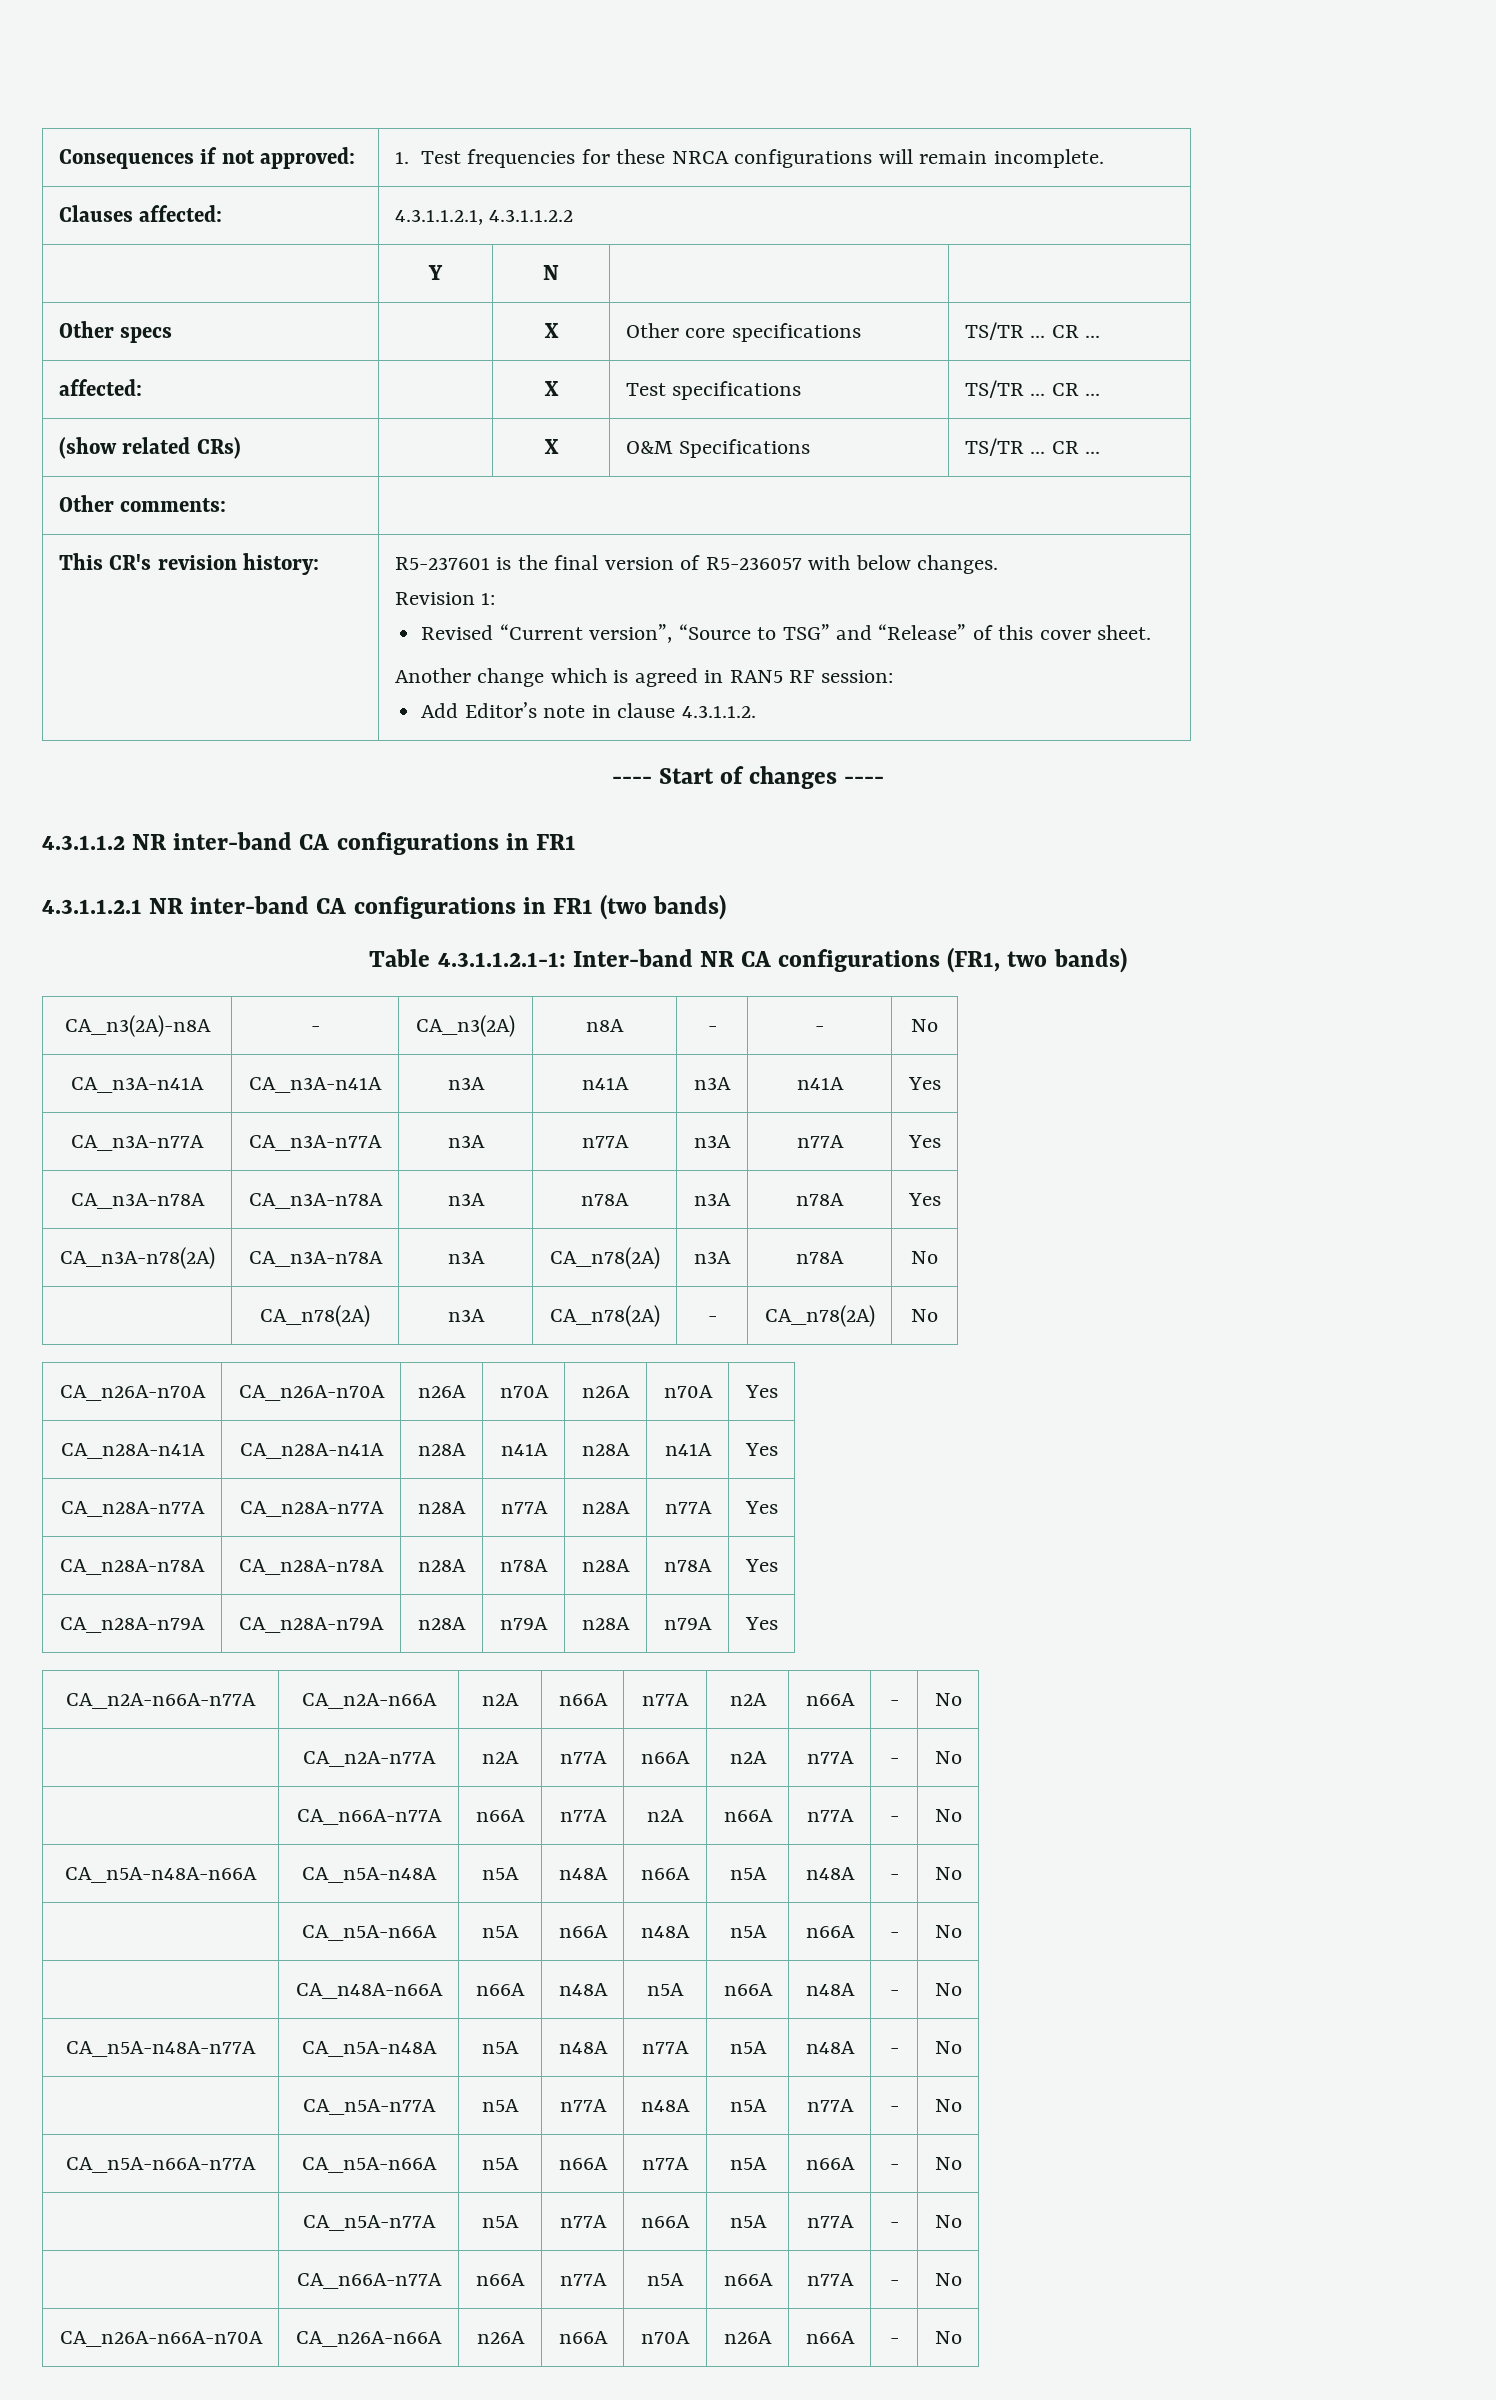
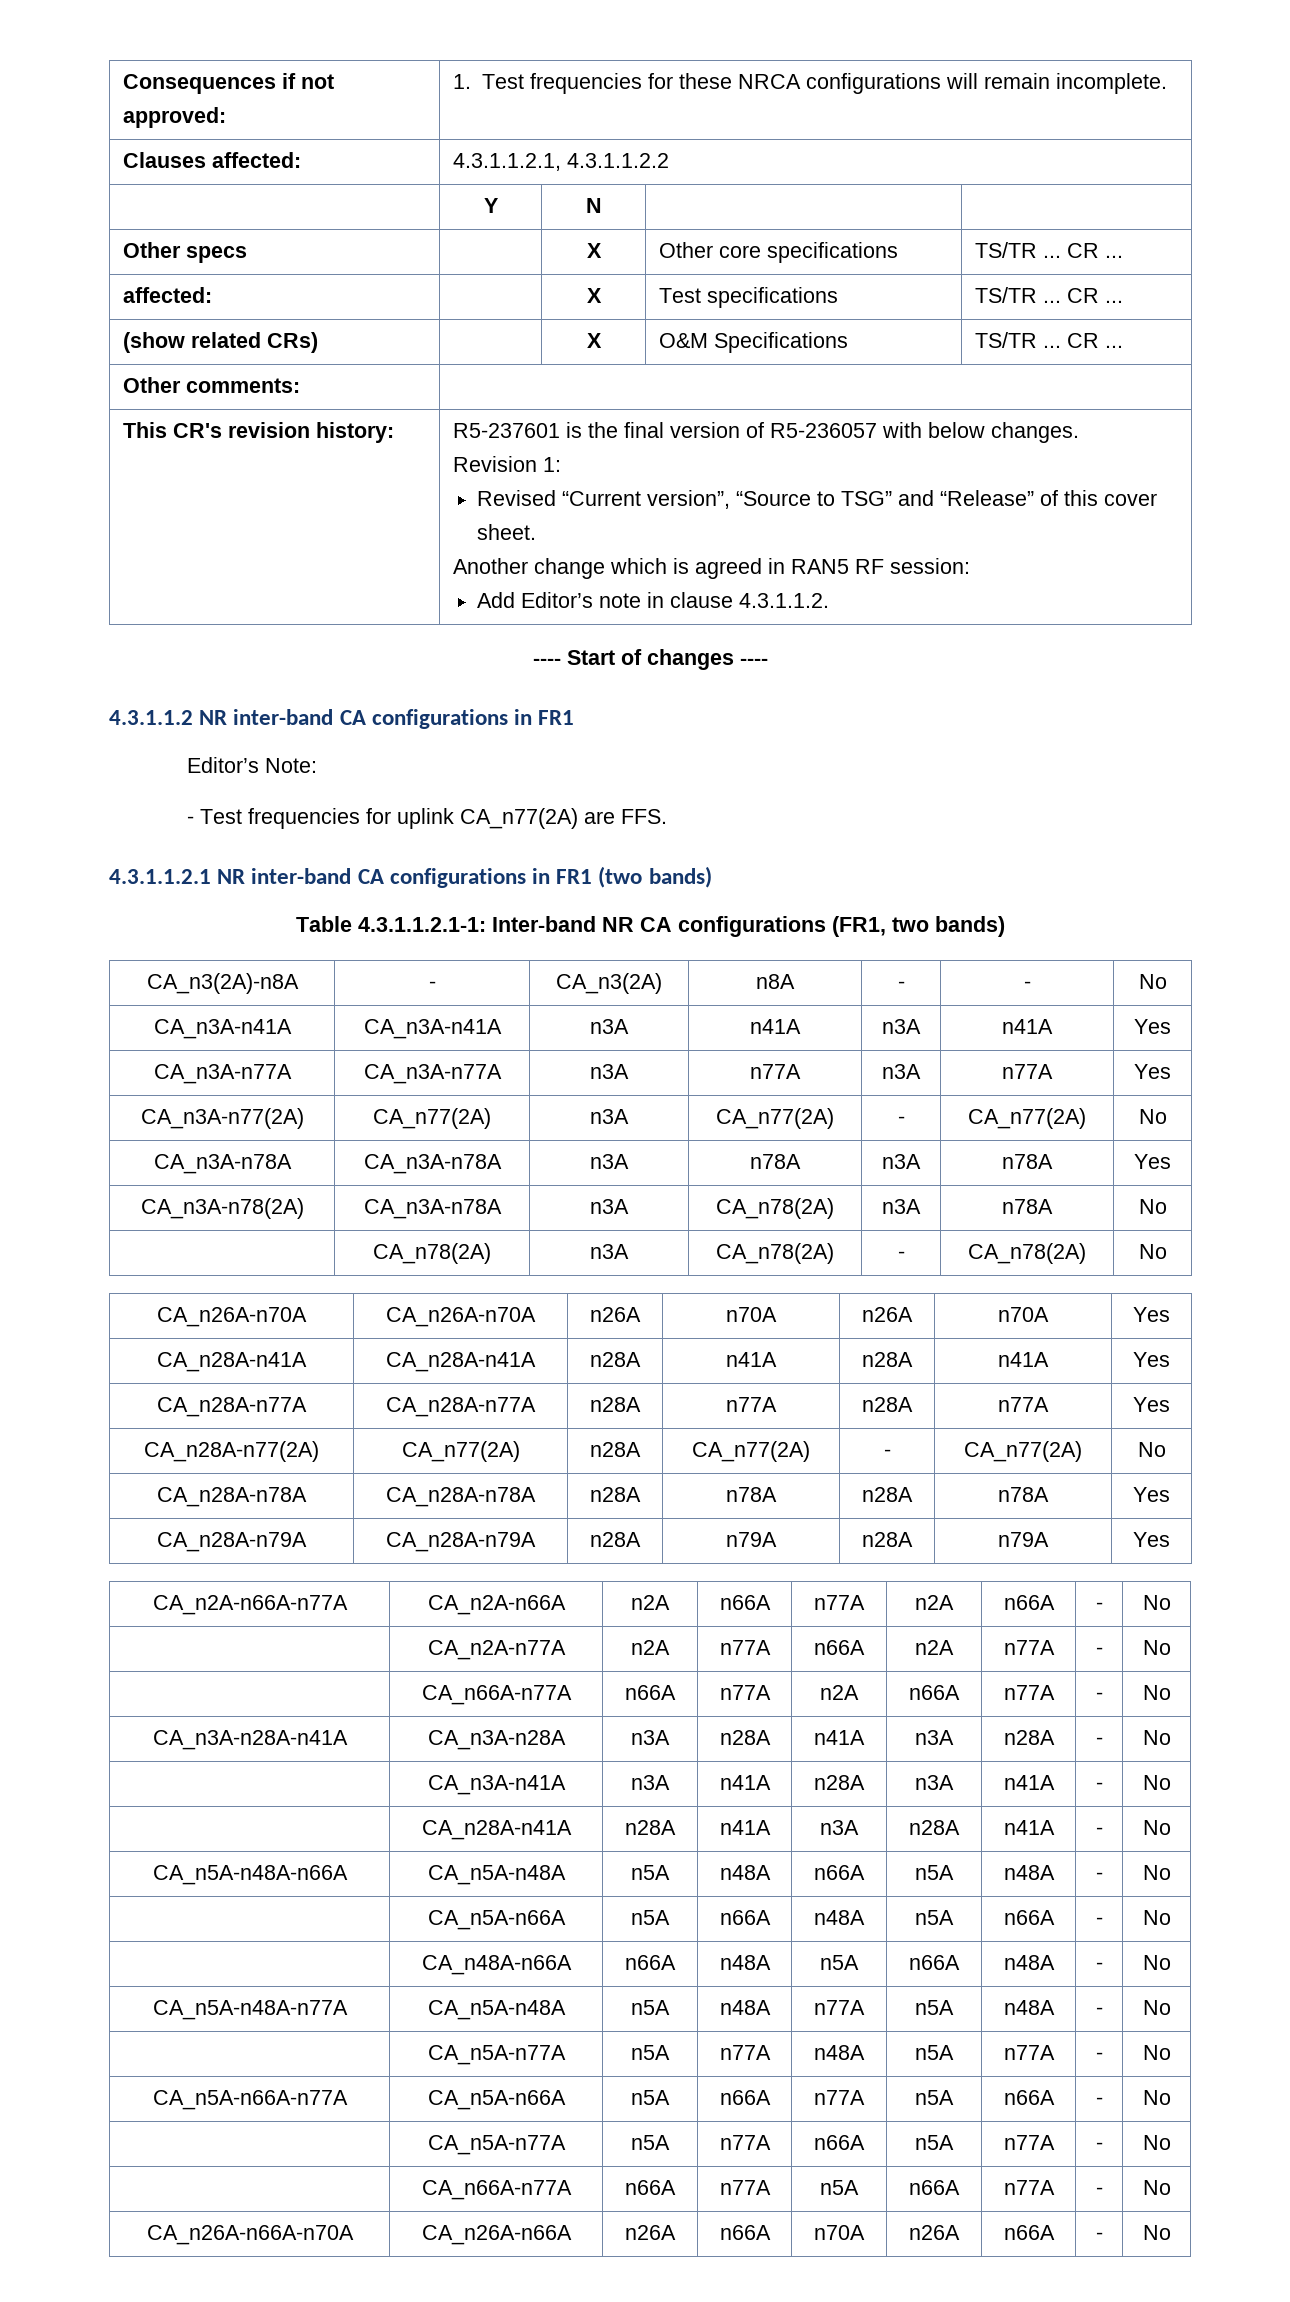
(576, 842) none -> [186,757,317,773] [186,808,667,829] // Editor’s Note: // - Test frequencies for uplink CA_n77(2A) are FFS.
(941, 1141) none -> [140,1108,304,1129] [373,1108,491,1129] [590,1109,629,1124] [716,1108,834,1129] [897,1116,905,1124] [968,1108,1086,1129] [1138,1109,1167,1124] // CA_n3A-n77(2A) | CA_n77(2A) | n3A | CA_n77(2A) | - | CA_n77(2A) | No
(778, 1507) none -> [144,1441,319,1462] [401,1441,520,1462] [590,1442,641,1457] [692,1441,810,1462] [883,1449,891,1457] [964,1441,1082,1462] [1137,1442,1166,1457] // CA_n28A-n77(2A) | CA_n77(2A) | n28A | CA_n77(2A) | - | CA_n77(2A) | No
(962, 1815) none -> [152,1730,348,1750] [427,1730,566,1750] [631,1730,670,1745] [719,1730,771,1745] [814,1730,865,1745] [915,1730,954,1745] [1003,1730,1055,1745] [1095,1737,1103,1745] [1142,1730,1171,1745] [427,1775,566,1795] [631,1775,670,1790] [719,1775,771,1790] [814,1775,865,1790] [915,1775,954,1790] [1003,1775,1055,1790] [1095,1782,1103,1790] [1142,1775,1171,1790] [421,1820,572,1840] [625,1820,676,1835] [719,1820,771,1835] [820,1820,859,1835] [909,1820,960,1835] [1003,1820,1055,1835] [1095,1827,1103,1835] [1142,1820,1171,1835] // CA_n3A-n28A-n41A | CA_n3A-n28A | n3A | n28A | n41A | n3A | n28A | - | No // | CA_n3A-n41A | n3A | n41A | n28A | n3A | n41A | - | No // | CA_n28A-n41A | n28A | n41A | n3A | n28A | n41A | - | No

